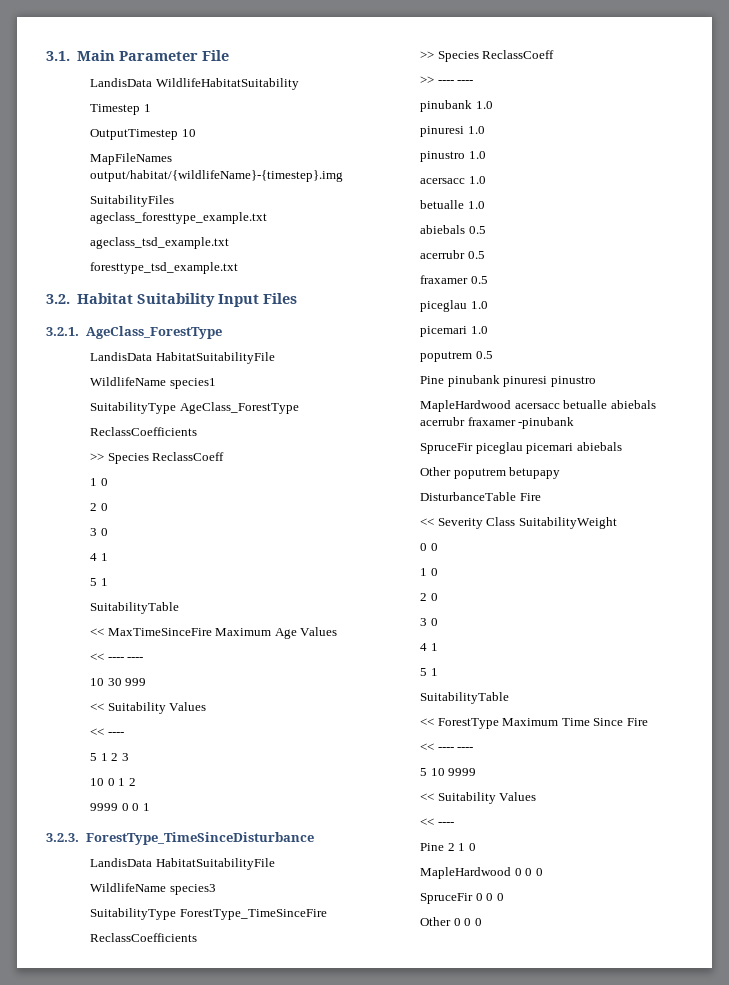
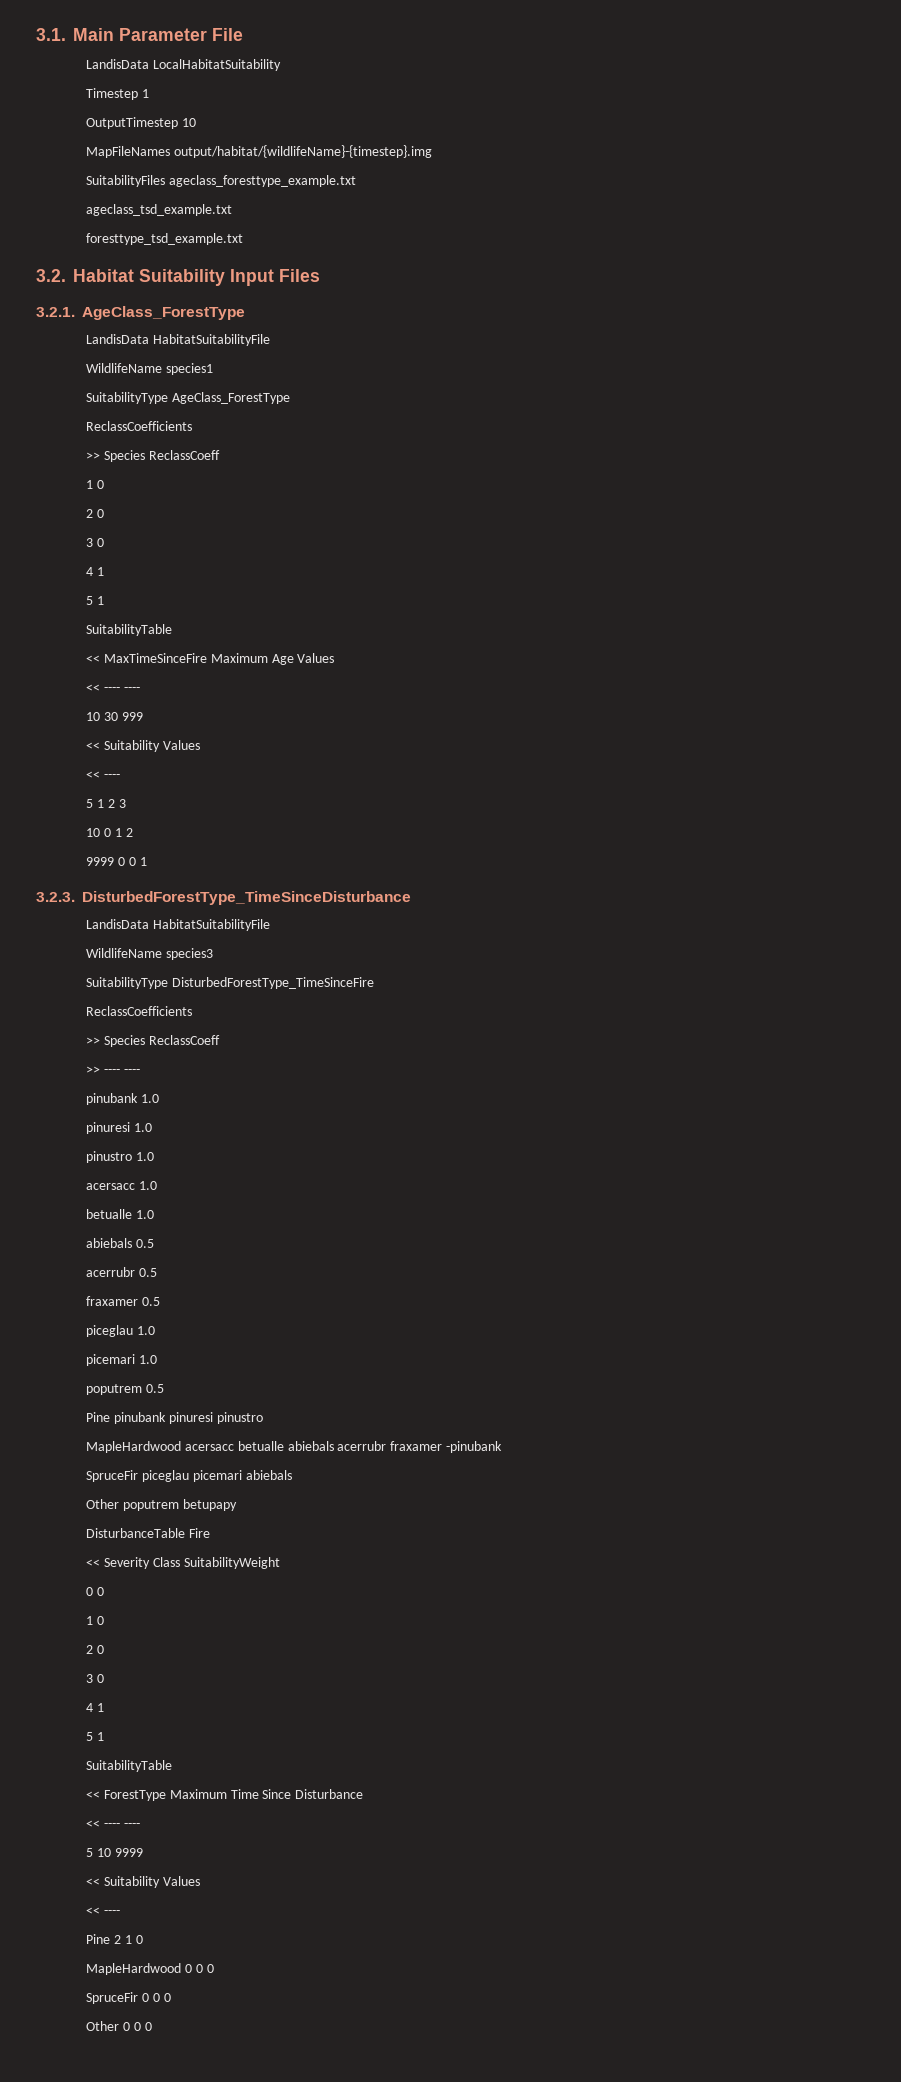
[155,78,299,90] WildlifeHabitatSuitability -> [153,59,282,71] LocalHabitatSuitability
[85,832,314,845] ForestType_TimeSinceDisturbance -> [82,891,411,905] DisturbedForestType_TimeSinceDisturbance
[179,909,327,920] ForestType_TimeSinceFire -> [172,977,375,989] DisturbedForestType_TimeSinceFire
[626,718,648,726] Fire -> [295,1789,364,1799] Disturbance

